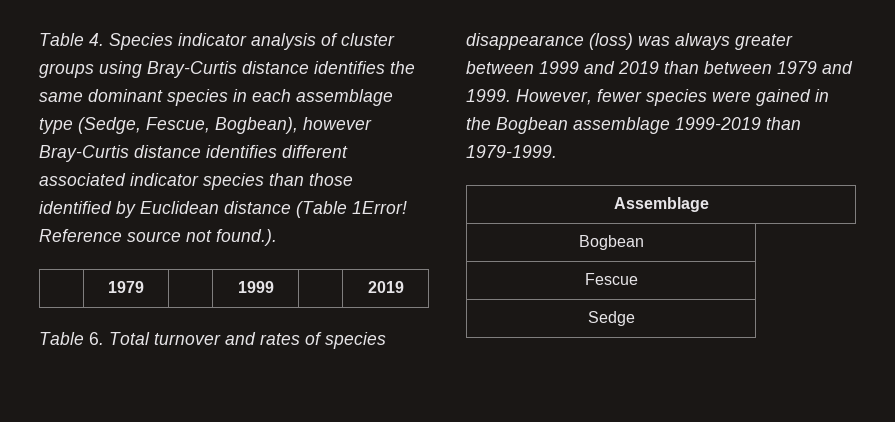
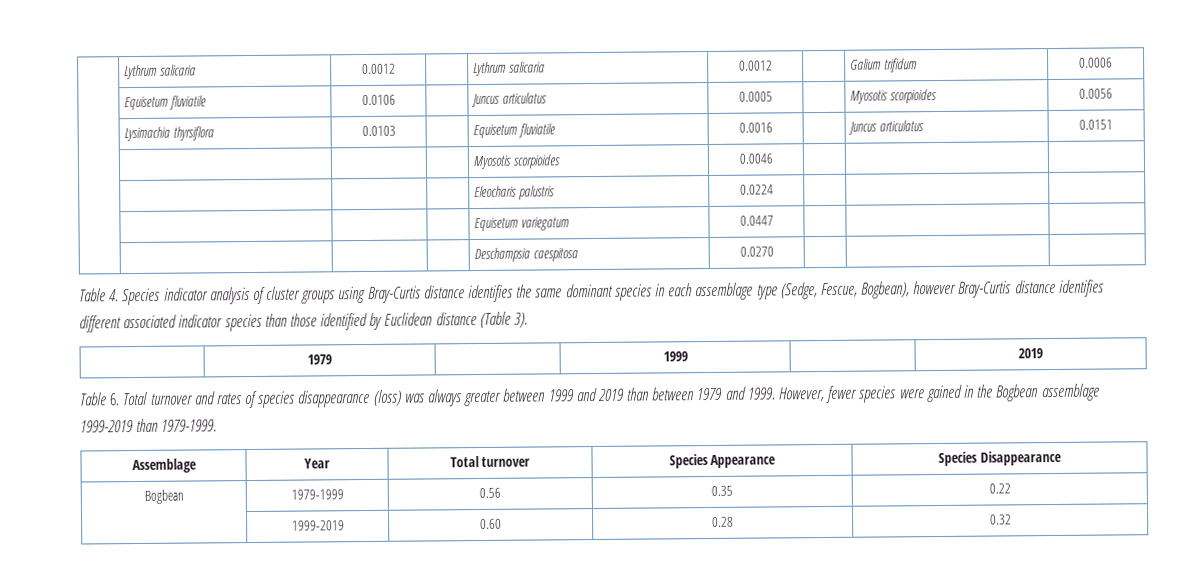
(39, 39) none -> [124,64,197,80] [361,63,396,75] [473,61,546,77] [738,60,773,71] [850,58,918,73] [1079,57,1113,68] [124,95,208,111] [361,94,396,106] [471,92,548,108] [738,91,773,102] [850,89,938,104] [1079,88,1113,99] [124,126,215,142] [361,125,396,137] [473,123,557,139] [738,122,773,133] [848,120,925,135] [1079,119,1113,130] [473,154,561,170] [738,153,773,164] [474,185,556,200] [739,184,774,195] [474,216,570,232] [739,215,774,226] [474,247,579,263] [739,246,774,257] | Lythrum salicaria | 0.0012 | | Lythrum salicaria | 0.0012 | | Galium trifidum | 0.0006 // | Equisetum fluviatile | 0.0106 | | Juncus articulatus | 0.0005 | | Myosotis scorpioides | 0.0056 // | Lysimachia thyrsiflora | 0.0103 | | Equisetum fluviatile | 0.0016 | | Juncus articulatus | 0.0151 // | | | | Myosotis scorpioides | 0.0046 | | | // | | | | Eleocharis palustris | 0.0224 | | | // | | | | Equisetum variegatum | 0.0447 | | | // | | | | Deschampsia caespitosa | 0.0270 | | | //
[352,201,407,214] [39,229,277,246] 1Error! Reference source not found.). -> [514,312,529,328] 3).
[578,235,644,250] [584,273,638,285] [587,311,635,326] // Bogbean // Fescue // Sedge -> [304,458,330,469] [449,456,531,468] [668,454,777,469] [938,450,1062,467] [143,489,184,504] [290,489,344,500] [479,487,501,499] [711,485,733,496] [988,483,1011,494] [291,520,345,531] [480,518,502,530] [712,516,734,527] [989,514,1012,525] | Year | Total turnover | Species Appearance | Species Disappearance // Bogbean | 1979-1999 | 0.56 | 0.35 | 0.22 // | 1999-2019 | 0.60 | 0.28 | 0.32

